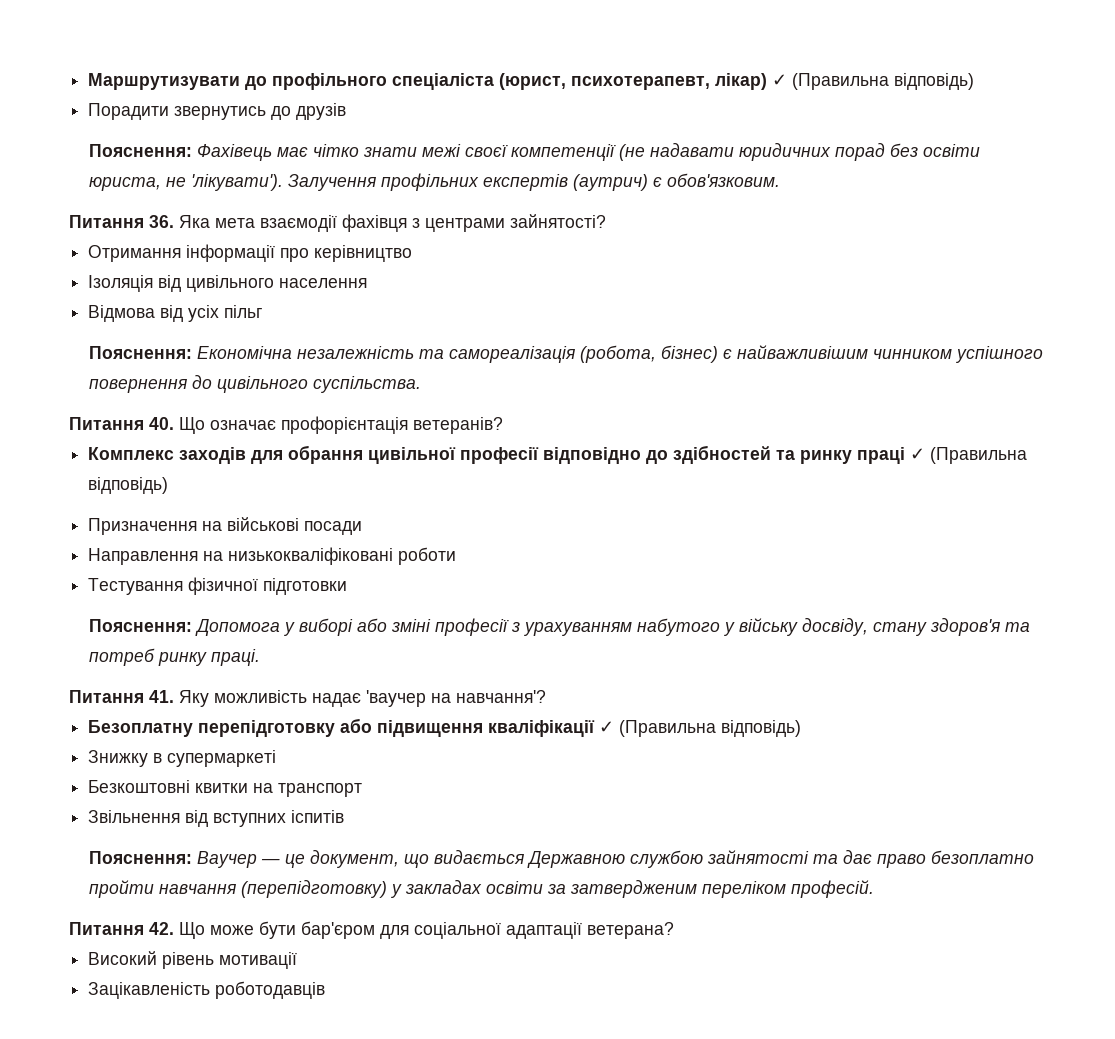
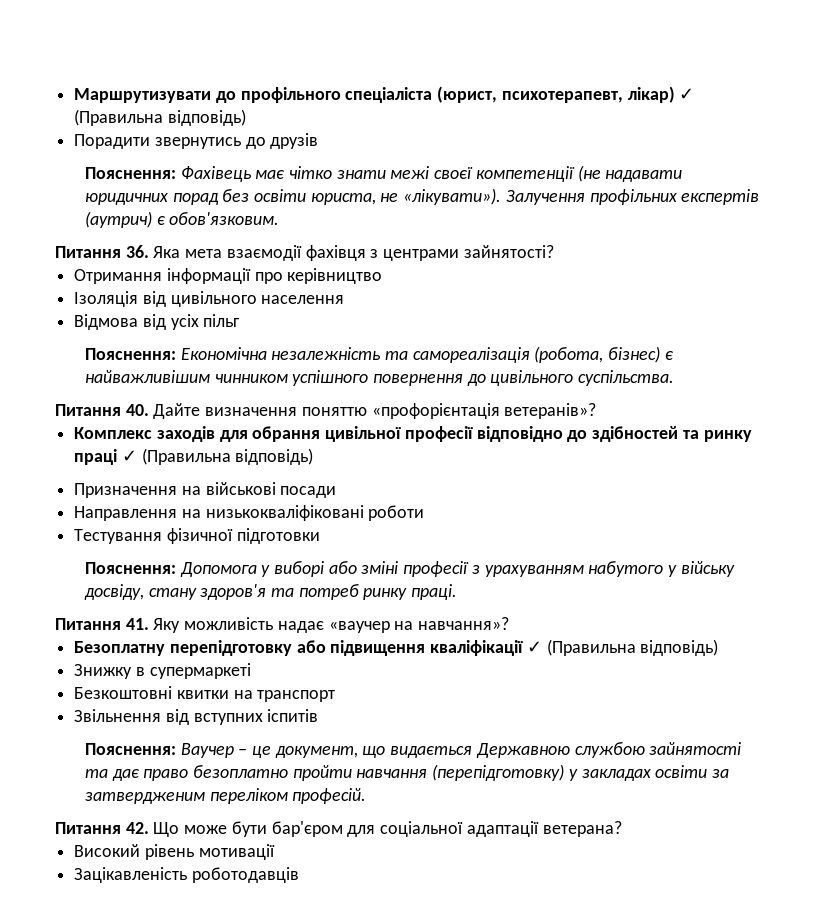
[190,174,283,191] 'лікувати'). -> [403,188,502,205] «лікувати»).
[179,416,503,434] Що означає профорієнтація ветеранів? -> [153,403,597,419] Дайте визначення поняттю «профорієнтація ветеранів»?
[366,690,546,707] 'ваучер на навчання'? -> [328,617,510,633] «ваучер на навчання»?
[260,859,280,864] — -> [238,748,248,755] –

